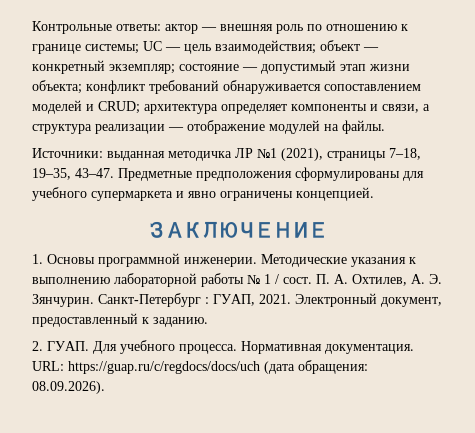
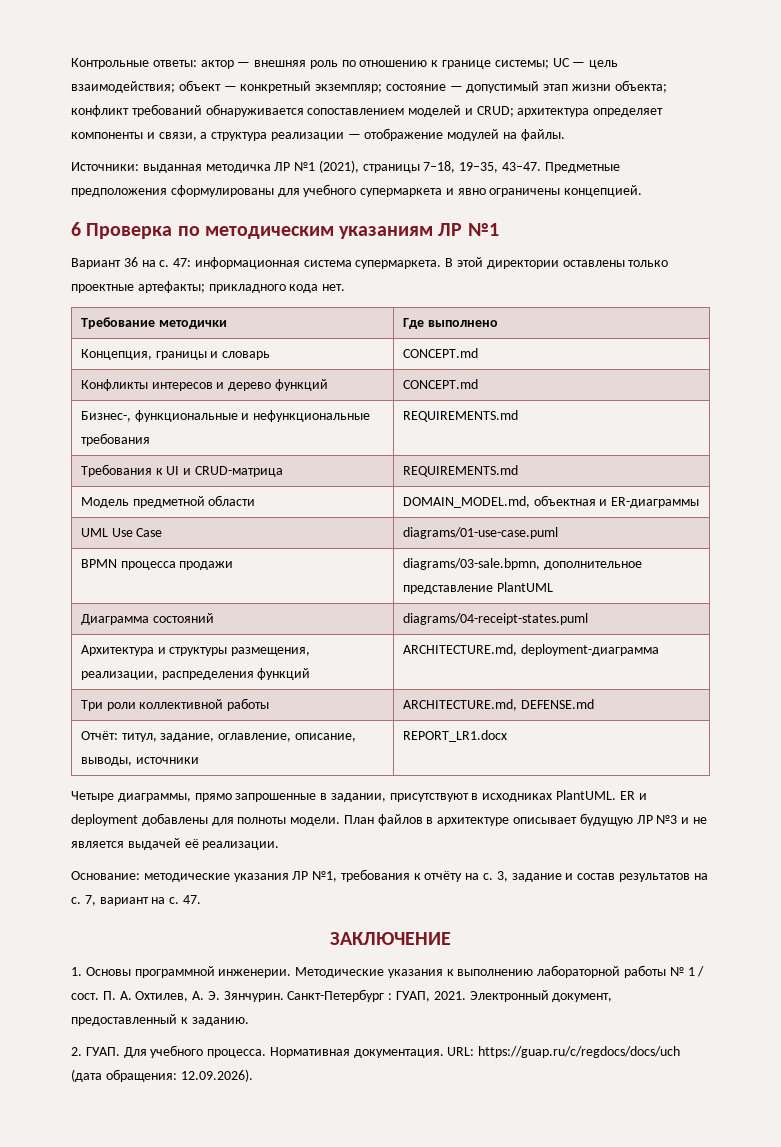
(374, 194) none -> [71,222,499,239] [71,257,669,269] [71,281,346,293] [80,317,227,329] [402,318,498,329] [80,349,271,360] [402,348,478,358] [80,379,328,391] [402,379,478,389] [80,410,371,422] [80,433,150,446] [402,410,518,422] [80,464,283,477] [402,465,518,477] [80,495,256,508] [402,495,700,508] [80,528,163,537] [402,527,558,539] [80,559,234,570] [402,558,642,570] [402,582,553,594] [80,613,214,625] [402,613,588,625] [80,645,311,656] [80,668,311,680] [402,644,659,656] [80,698,270,711] [402,699,594,711] [80,731,356,742] [80,757,199,766] [402,730,507,742] [71,790,647,802] [71,813,707,826] [71,838,280,850] [71,869,708,882] [71,895,201,906] // 6 Проверка по методическим указаниям ЛР №1 // Вариант 36 на с. 47: информационная система супермаркета. В этой директории оставлены только проектные артефакты; прикладного кода нет. // Требование методички | Где выполнено // Концепция, границы и словарь | CONCEPT.md // Конфликты интересов и дерево функций | CONCEPT.md // Бизнес-, функциональные и нефункциональные требования | REQUIREMENTS.md // Требования к UI и CRUD-матрица | REQUIREMENTS.md // Модель предметной области | DOMAIN_MODEL.md, объектная и ER-диаграммы // UML Use Case | diagrams/01-use-case.puml // BPMN процесса продажи | diagrams/03-sale.bpmn, дополнительное представление PlantUML // Диаграмма состояний | diagrams/04-receipt-states.puml // Архитектура и структуры размещения, реализации, распределения функций | ARCHITECTURE.md, deployment-диаграмма // Три роли коллективной работы | ARCHITECTURE.md, DEFENSE.md // Отчёт: титул, задание, оглавление, описание, выводы, источники | REPORT_LR1.docx // Четыре диаграммы, прямо запрошенные в задании, присутствуют в исходниках PlantUML. ER и deployment добавлены для полноты модели. План файлов в архитектуре описывает будущую ЛР №3 и не является выдачей её реализации. // Основание: методические указания ЛР №1, требования к отчёту на с. 3, задание и состав результатов на с. 7, вариант на с. 47.
[32,381,105,394] 08.09.2026). -> [180,1069,253,1082] 12.09.2026).

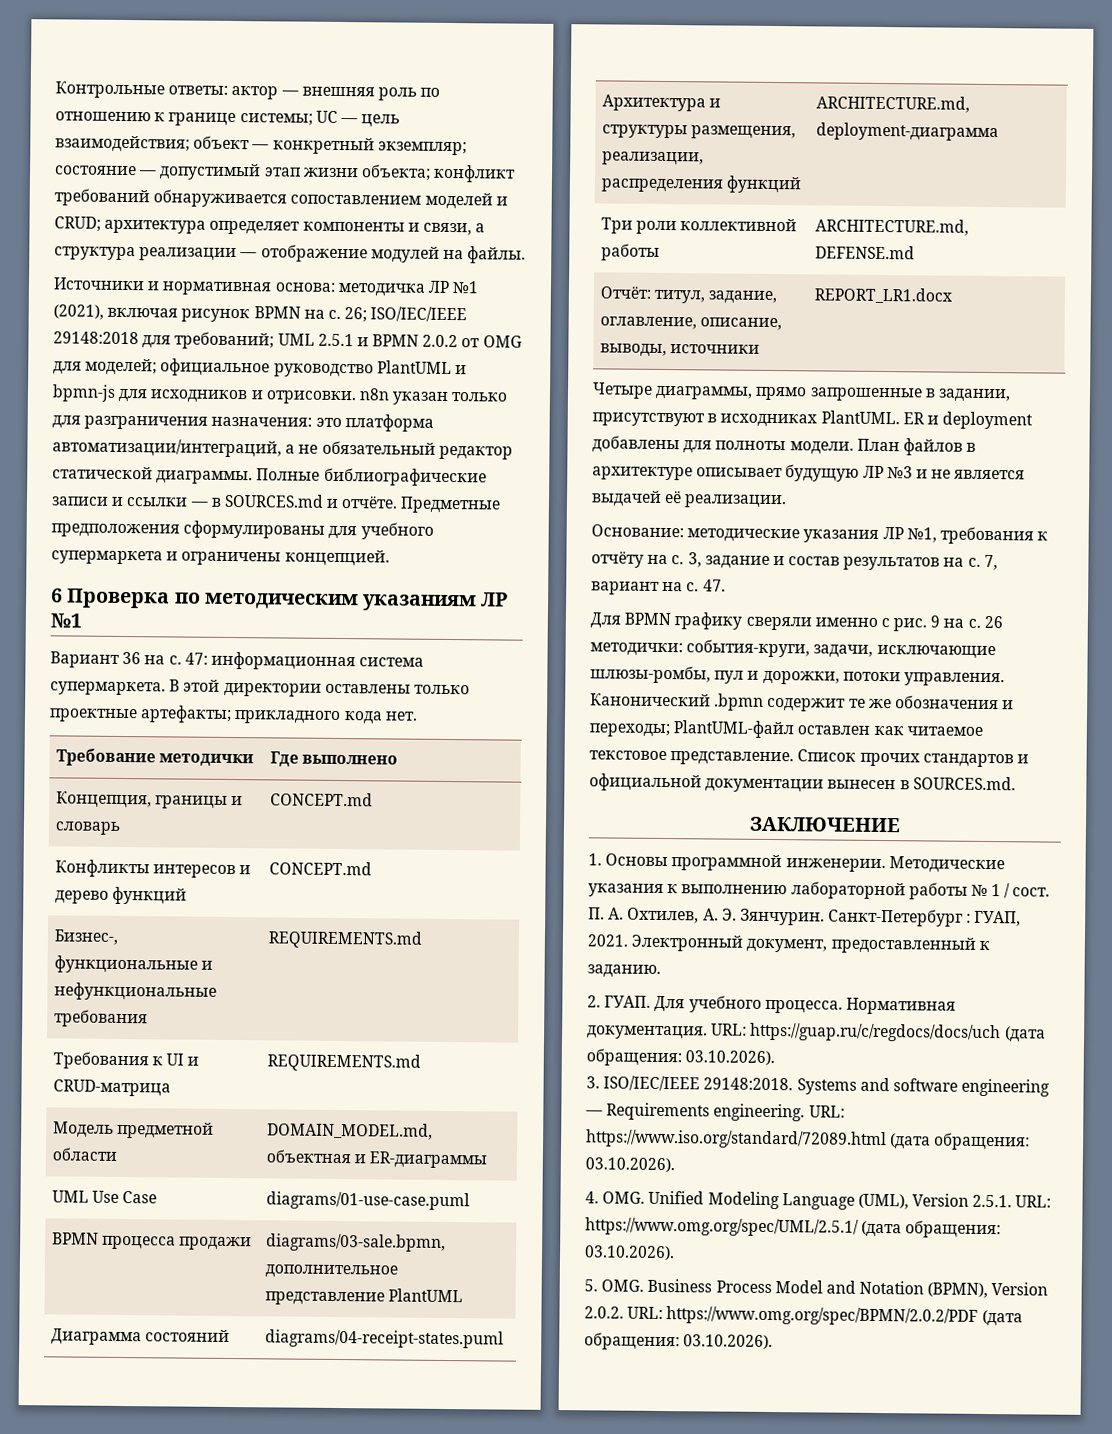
[71,160,542,173] Источники: выданная методичка ЛР №1 (2021), страницы 7–18, 19–35, 43–47. -> [53,277,480,297] [53,304,468,323] [53,331,522,350] [53,358,467,378] [52,384,508,405] [52,414,434,432] [52,438,513,460] [52,466,487,487] [51,493,399,509] Источники и нормативная основа: методичка ЛР №1 (2021), включая рисунок BPMN на с. 26; ISO/IEC/IEEE 29148:2018 для требований; UML 2.5.1 и BPMN 2.0.2 от OMG для моделей; официальное руководство PlantUML и bpmn-js для исходников и отрисовки. n8n указан только для разграничения назначения: это платформа автоматизации/интеграций, а не обязательный редактор статической диаграммы. Полные библиографические записи и ссылки — в SOURCES.md и отчёте.
[457,188,486,195] явно -> (179, 556) none
(201, 899) none -> [590,612,1003,632] [590,639,996,660] [590,665,1005,687] [590,693,1015,712] [589,720,983,739] [589,749,1029,768] [589,773,1016,793] // Для BPMN графику сверяли именно с рис. 9 на с. 26 методички: события-круги, задачи, исключающие шлюзы-ромбы, пул и дорожки, потоки управления. Канонический .bpmn содержит те же обозначения и переходы; PlantUML-файл оставлен как читаемое текстовое представление. Список прочих стандартов и официальной документации вынесен в SOURCES.md.
[180,1069,253,1082] 12.09.2026). -> [685,1050,776,1066] [586,1075,1051,1097] [585,1102,845,1122] [586,1129,1031,1151] [585,1157,675,1173] [585,1190,1052,1210] [585,1217,1002,1239] [584,1245,675,1261] [584,1278,1049,1299] [584,1306,1023,1327] [584,1332,774,1351] 03.10.2026). // 3. ISO/IEC/IEEE 29148:2018. Systems and software engineering — Requirements engineering. URL: https://www.iso.org/standard/72089.html (дата обращения: 03.10.2026). // 4. OMG. Unified Modeling Language (UML), Version 2.5.1. URL: https://www.omg.org/spec/UML/2.5.1/ (дата обращения: 03.10.2026). // 5. OMG. Business Process Model and Notation (BPMN), Version 2.0.2. URL: https://www.omg.org/spec/BPMN/2.0.2/PDF (дата обращения: 03.10.2026).

